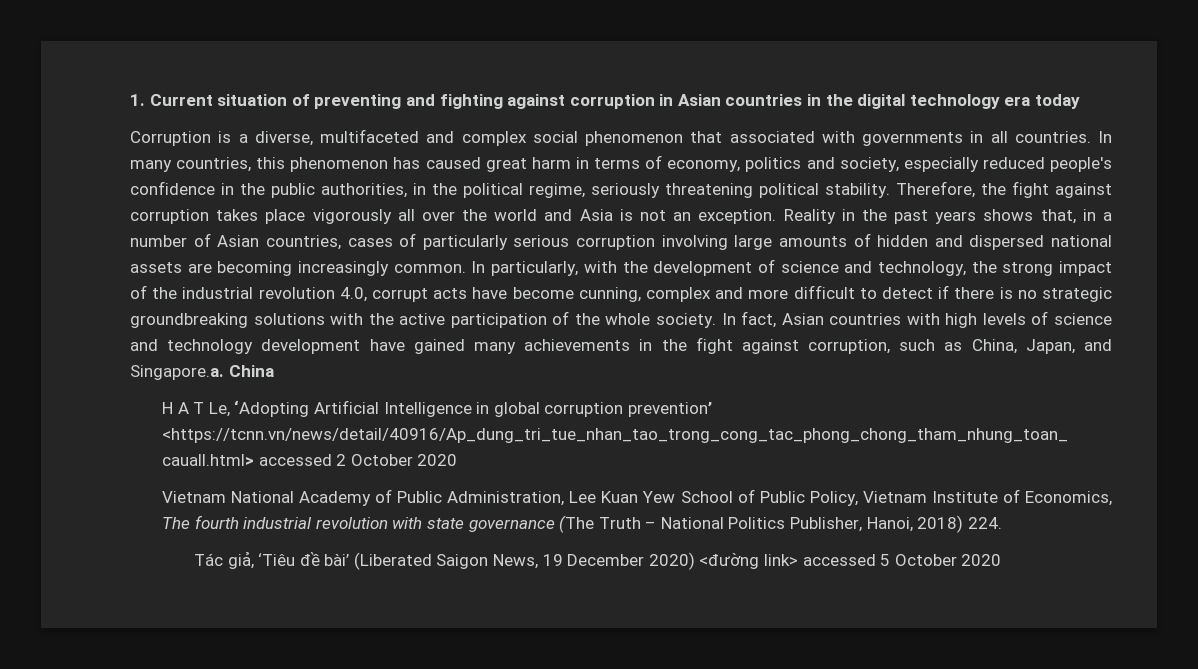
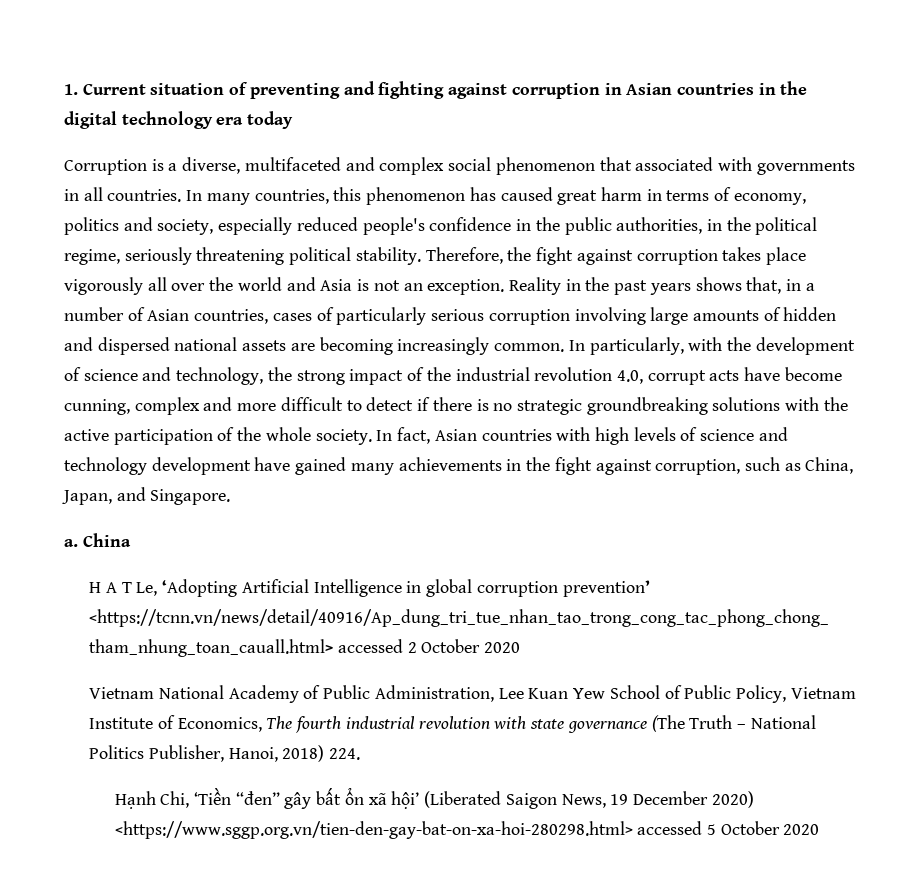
[130,365,224,380] Singapore.a. -> [150,489,231,505] [64,539,78,547] Singapore. // a.
[193,551,350,569] Tác giả, ‘Tiêu đề bài’ -> [114,787,420,809] Hạnh Chi, ‘Tiền “đen” gây bất ổn xã hội’
[699,553,799,569] <đường link> -> [114,821,633,839] <https://www.sggp.org.vn/tien-den-gay-bat-on-xa-hoi-280298.html>

